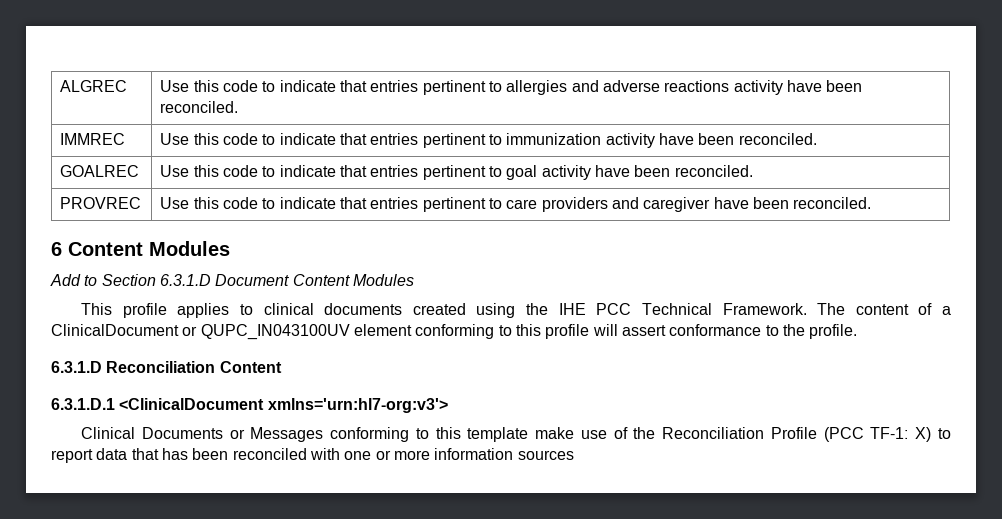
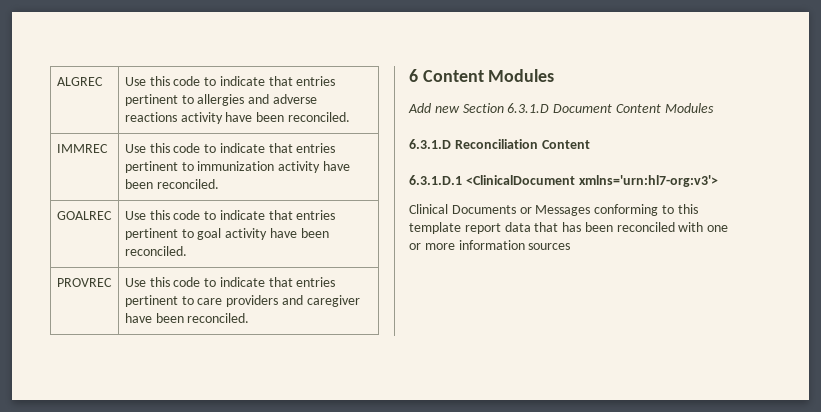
[84,275,98,286] to -> [434,106,460,113] new
[81,303,951,318] [51,324,858,340] // This profile applies to clinical documents created using the IHE PCC Technical Framework. The content of a ClinicalDocument or QUPC_IN043100UV element conforming to this profile will assert conformance to the profile. -> (714, 108) none
[535,427,951,442] make use of the Reconciliation Profile (PCC TF-1: X) to -> (461, 228) none

